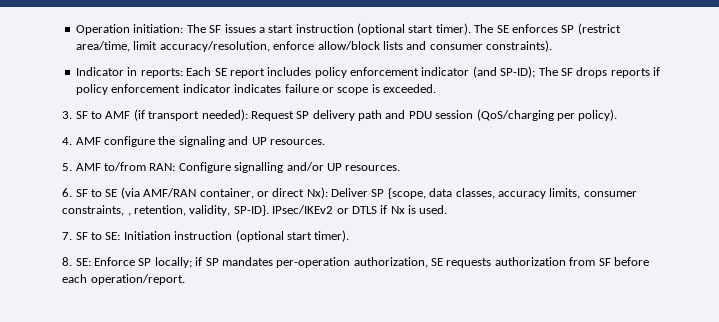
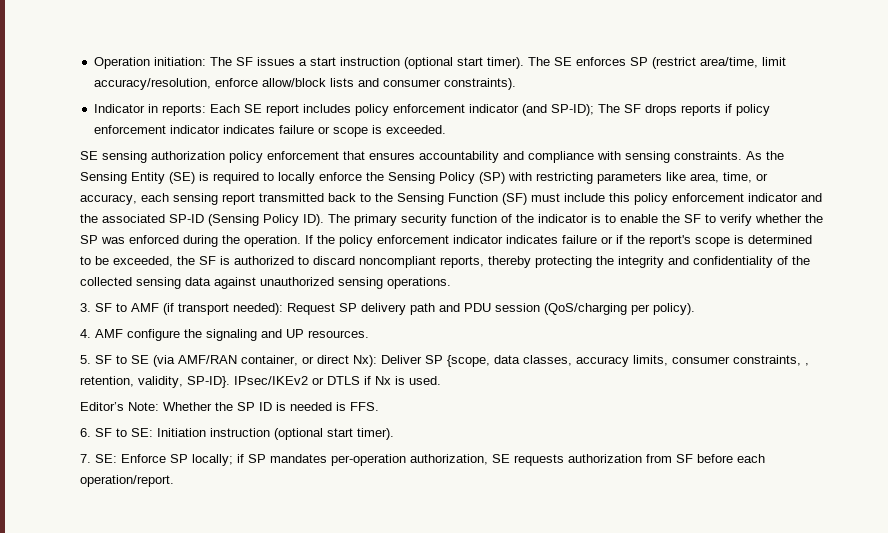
(437, 88) none -> [79,151,784,163] [79,172,768,184] [79,193,822,205] [79,214,823,226] [79,235,812,247] [79,256,810,268] [79,277,451,289] // SE sensing authorization policy enforcement that ensures accountability and compliance with sensing constraints. As the Sensing Entity (SE) is required to locally enforce the Sensing Policy (SP) with restricting parameters like area, time, or accuracy, each sensing report transmitted back to the Sensing Function (SF) must include this policy enforcement indicator and the associated SP-ID (Sensing Policy ID). The primary security function of the indicator is to enable the SF to verify whether the SP was enforced during the operation. If the policy enforcement indicator indicates failure or if the report's scope is determined to be exceeded, the SF is authorized to discard noncompliant reports, thereby protecting the integrity and confidentiality of the collected sensing data against unauthorized sensing operations.
[75,162,401,173] [62,188,73,197] AMF to/from RAN: Configure signalling and/or UP resources. // 6. -> (91, 359) none
[62,232,73,240] 7. -> [79,402,379,411] [79,428,91,437] Editor’s Note: Whether the SP ID is needed is FFS. // 6.
[62,257,73,266] 8. -> [79,454,91,463] 7.

